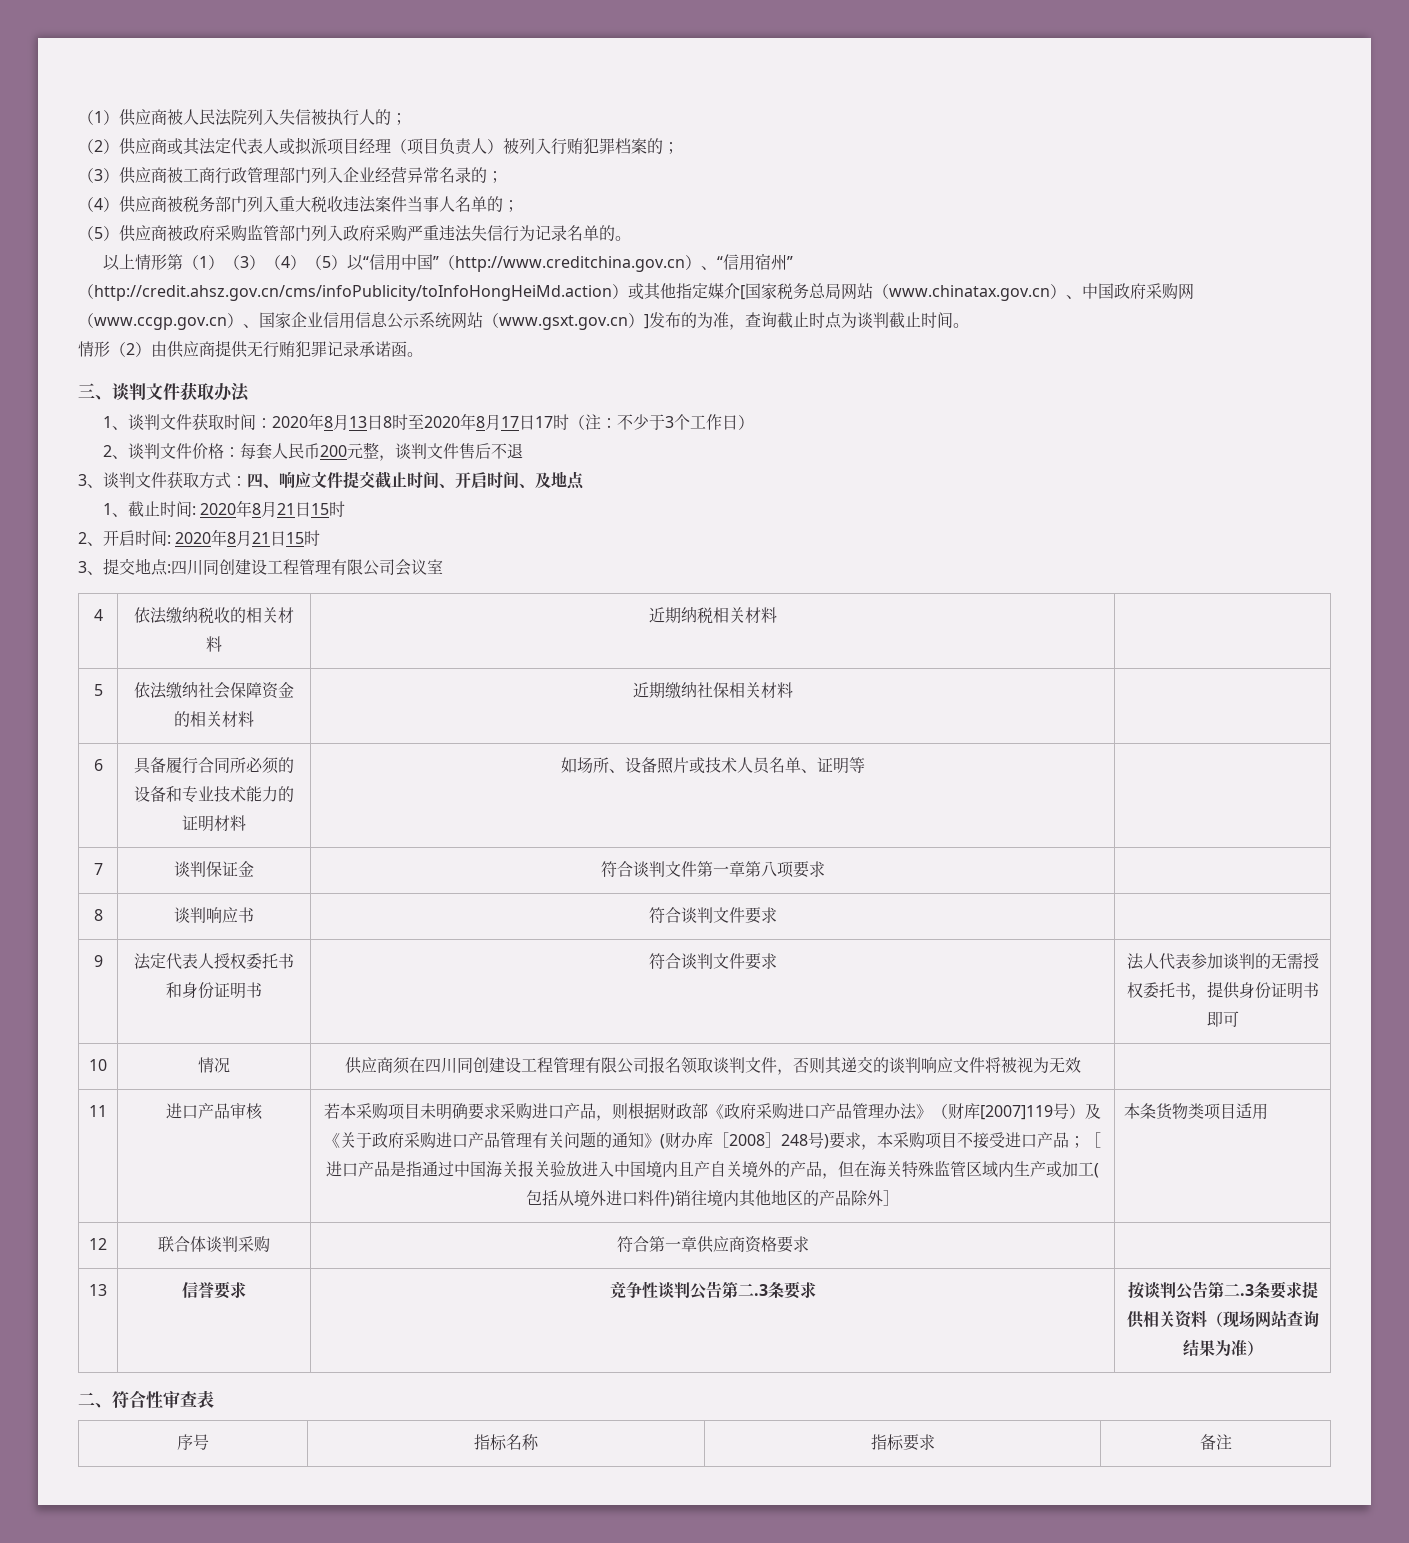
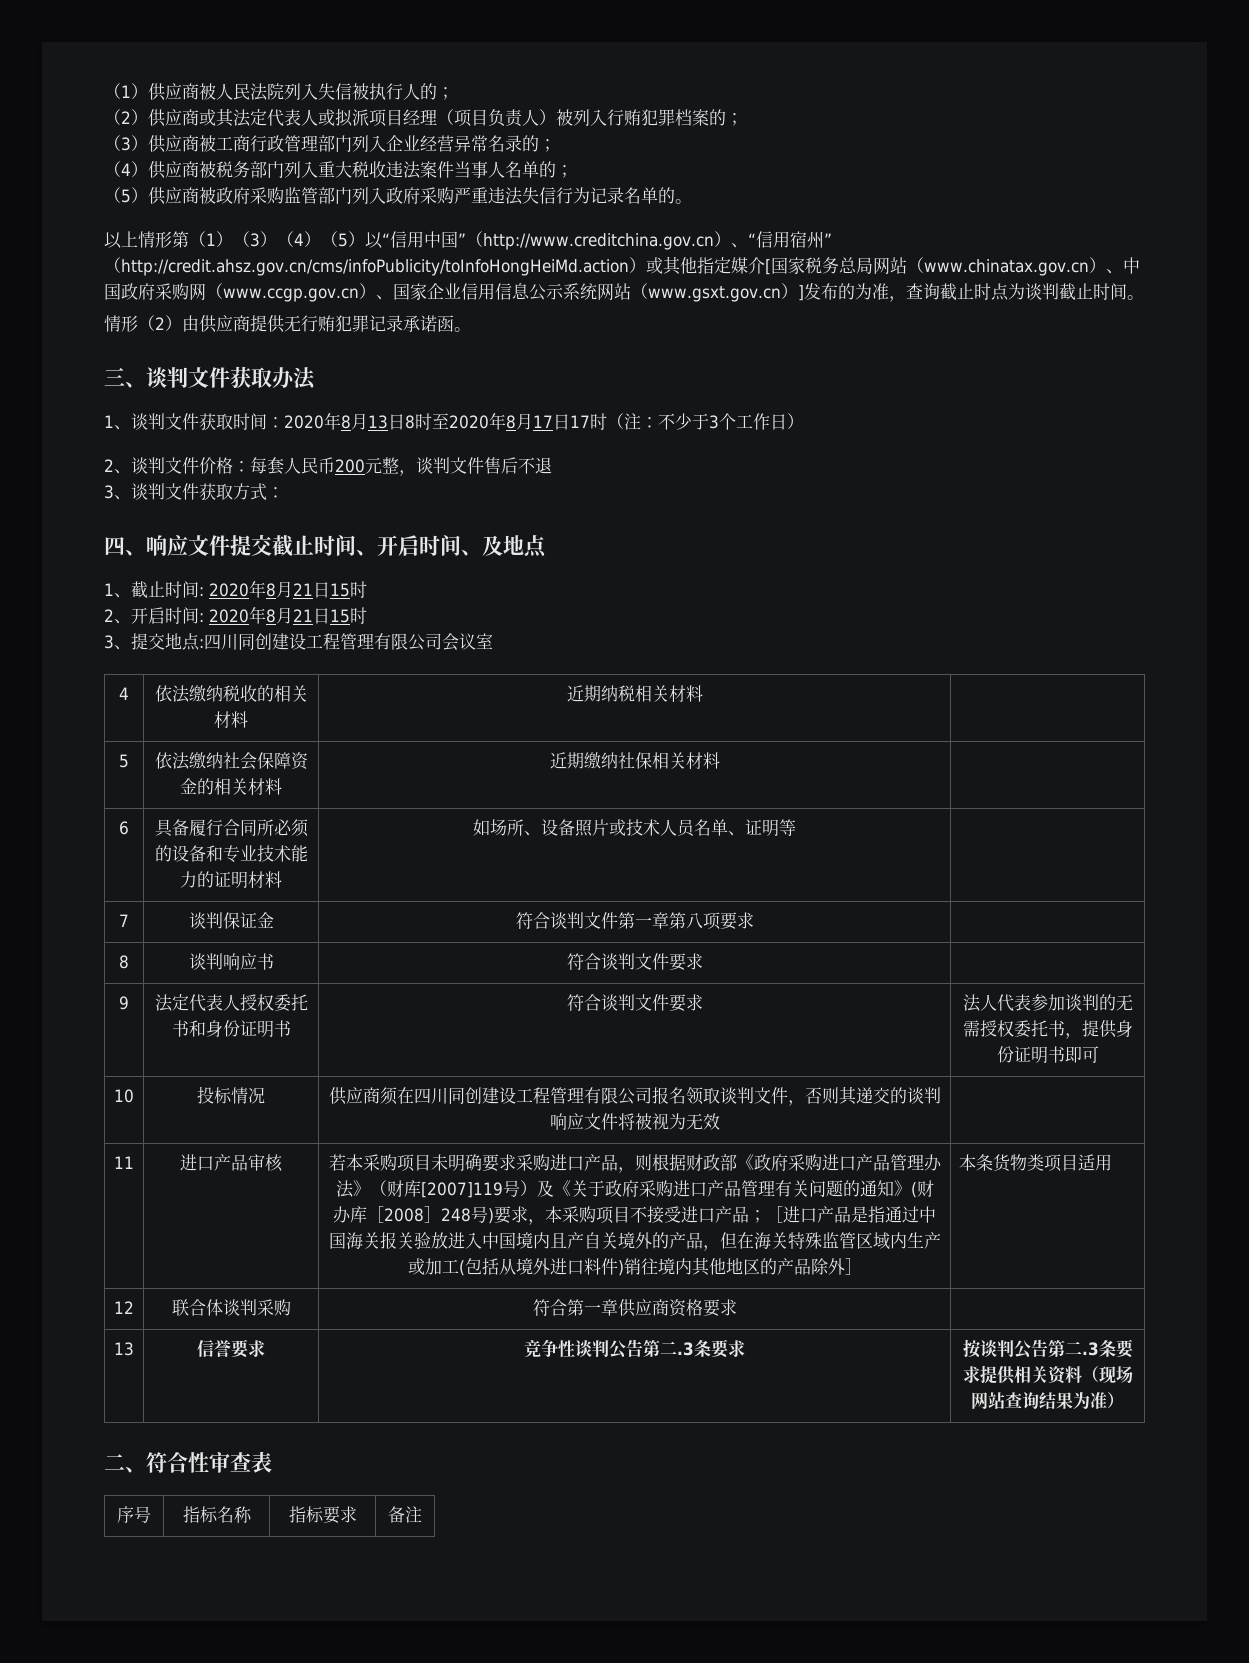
(247, 481) none -> (284, 492) //
(107, 1065) none -> [197,1086,232,1104] 投标

